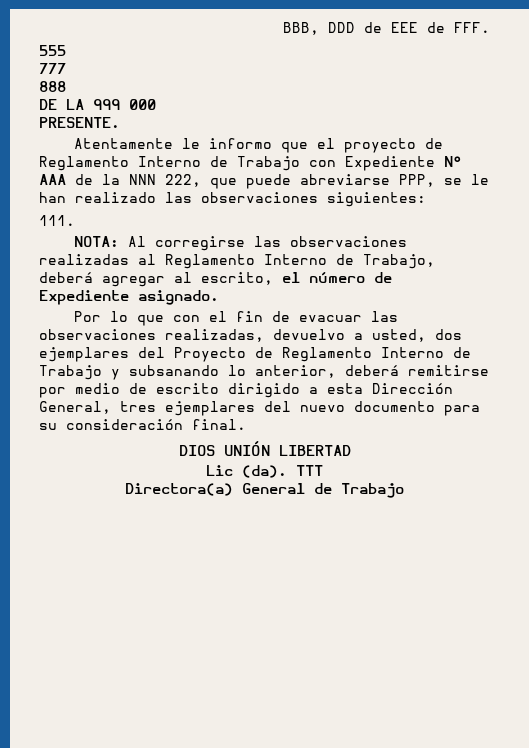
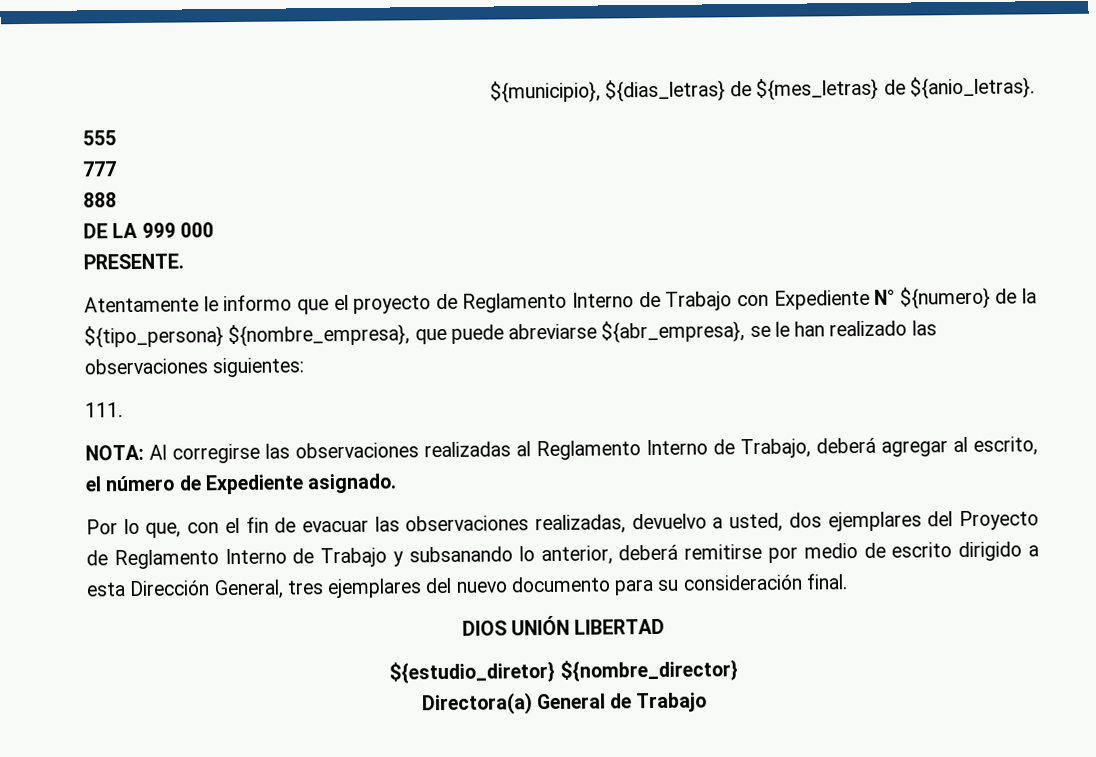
[283,22,490,35] BBB, DDD de EEE de FFF. -> [489,76,1035,104] ${municipio}, ${dias_letras} de ${mes_letras} de ${anio_letras}.
[39,174,66,185] AAA -> [899,286,991,310] ${numero}
[129,174,201,187] NNN 222, -> [84,323,411,349] ${tipo_persona} ${nombre_empresa},
[399,174,435,187] PPP, -> [601,320,746,344] ${abr_empresa},
[137,315,165,326] que -> [145,522,182,538] que,
[206,465,323,478] Lic (da). TTT -> [389,659,738,684] ${estudio_diretor} ${nombre_director}

